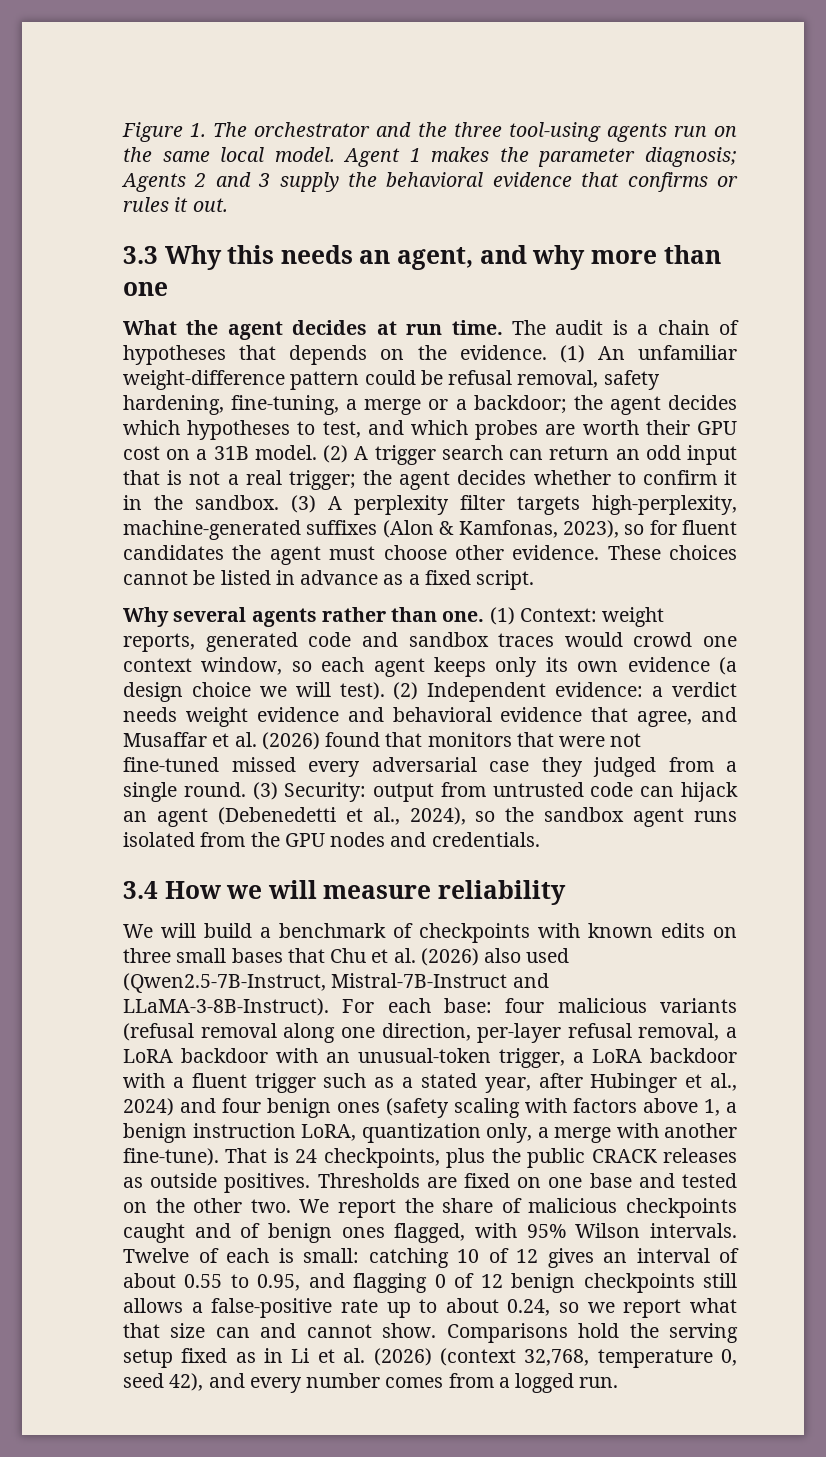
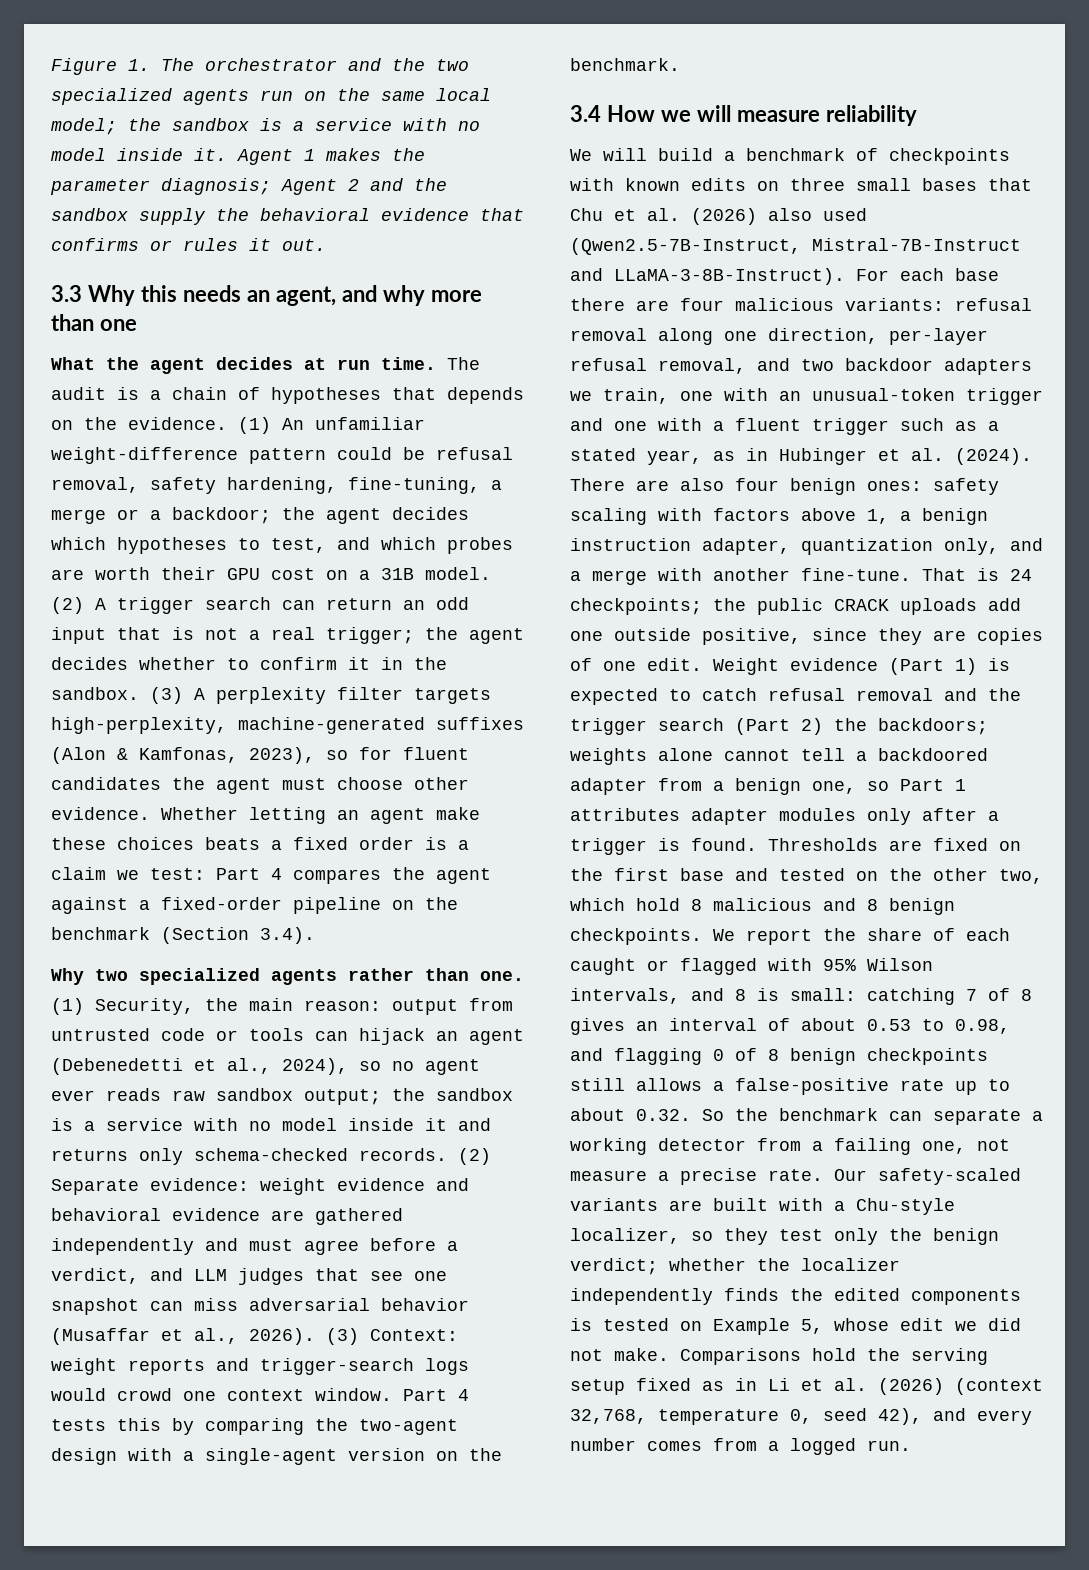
[453,122,601,142] three tool-using -> [436,59,469,71] [51,88,172,105] two specialized
[274,147,335,162] model. -> [51,118,480,135] [51,148,227,161] model; the sandbox is a service with no model inside it.
[121,173,186,192] Agents -> [281,179,337,195] Agent
[258,173,271,187] 3 -> [414,178,447,191] [51,208,128,221] the sandbox
[607,545,737,560] [123,570,535,590] [123,607,247,627] These choices cannot be listed in advance as a fixed script. // Why several -> [161,807,480,824] [51,837,469,850] [51,867,491,884] [51,897,458,914] [51,927,315,944] [51,968,260,985] Whether letting an agent make these choices beats a fixed order is a claim we test: Part 4 compares the agent against a fixed-order pipeline on the benchmark (Section 3.4). // Why two specialized
[519,607,665,627] [123,632,737,652] [123,657,737,677] [123,682,738,702] [123,707,737,727] [123,732,642,750] [123,757,737,777] [123,782,367,802] Context: weight reports, generated code and sandbox traces would crowd one context window, so each agent keeps only its own evidence (a design choice we will test). (2) Independent evidence: a verdict needs weight evidence and behavioral evidence that agree, and Musaffar et al. (2026) found that monitors that were not fine-tuned missed every adversarial case they judged from a single round. (3) Security: -> [95,998,381,1015] Security, the main reason:
(634, 789) none -> [216,1028,304,1041] or tools
[505,807,737,827] [123,832,540,847] the sandbox agent runs isolated from the GPU nodes and credentials. -> [392,1059,480,1075] [51,1088,513,1105] [51,1118,491,1131] [51,1148,491,1165] [51,1178,469,1195] [51,1208,403,1225] [51,1238,458,1255] [51,1268,447,1285] [51,1298,469,1315] [51,1328,458,1345] [51,1358,469,1375] [51,1388,469,1401] [51,1418,458,1435] [51,1448,502,1465] [570,58,680,71] no agent ever reads raw sandbox output; the sandbox is a service with no model inside it and returns only schema-checked records. (2) Separate evidence: weight evidence and behavioral evidence are gathered independently and must agree before a verdict, and LLM judges that see one snapshot can miss adversarial behavior (Musaffar et al., 2026). (3) Context: weight reports and trigger-search logs would crowd one context window. Part 4 tests this by comparing the two-agent design with a single-agent version on the benchmark.
[443,998,737,1013] [123,1023,194,1041] base: four malicious variants (refusal -> [955,268,999,281] [570,298,1032,311] base there are four malicious variants: refusal
[726,1027,737,1038] [123,1048,737,1068] a LoRA backdoor with an unusual-token trigger, a LoRA backdoor -> [757,358,1032,375] [570,388,1043,405] [570,418,647,431] and two backdoor adapters we train, one with an unusual-token trigger and one
[538,1073,737,1093] [123,1098,449,1118] after Hubinger et al., 2024) and four benign ones (safety -> [713,448,1032,465] [570,478,999,495] as in Hubinger et al. (2024). There are also four benign ones: safety
[301,1124,356,1141] LoRA, -> [702,538,790,555] adapter,
(532, 1133) none -> [1010,538,1043,551] and
[123,1148,219,1166] fine-tune). -> [801,568,911,581] fine-tune.
[323,1148,486,1168] checkpoints, plus -> [570,598,702,615] checkpoints;
[663,1148,738,1163] [123,1173,311,1193] releases as outside positives. -> [900,598,1021,615] [570,628,1043,645] [570,658,1010,675] [570,688,1021,705] [570,718,988,735] [570,748,988,765] [570,778,966,795] [570,808,999,825] [570,838,757,855] uploads add one outside positive, since they are copies of one edit. Weight evidence (Part 1) is expected to catch refusal removal and the trigger search (Part 2) the backdoors; weights alone cannot tell a backdoored adapter from a benign one, so Part 1 attributes adapter modules only after a trigger is found.
[548,1177,583,1188] one -> [570,868,669,881] the first
[250,1199,291,1213] two. -> [999,869,1043,884] [570,898,955,915] [570,928,702,945] two, which hold 8 malicious and 8 benign checkpoints.
[528,1198,738,1218] [123,1223,737,1243] [123,1248,538,1268] malicious checkpoints caught and of benign ones flagged, with 95% Wilson intervals. Twelve of each is small: catching 10 of 12 -> [966,928,1010,941] [570,958,933,975] [570,988,1032,1005] each caught or flagged with 95% Wilson intervals, and 8 is small: catching 7 of 8
[184,1274,301,1291] 0.55 to 0.95, -> [867,1019,1010,1034] 0.53 to 0.98,
[480,1274,503,1288] 12 -> [768,1049,779,1061] 8
[507,1298,737,1318] [123,1323,437,1338] 0.24, so we report what that size can and cannot show. -> [636,1108,1043,1125] [570,1138,1010,1155] [570,1168,1021,1185] [570,1198,955,1215] [570,1228,999,1245] [570,1258,900,1275] [570,1288,1021,1305] [570,1318,1021,1335] [570,1348,669,1361] 0.32. So the benchmark can separate a working detector from a failing one, not measure a precise rate. Our safety-scaled variants are built with a Chu-style localizer, so they test only the benign verdict; whether the localizer independently finds the edited components is tested on Example 5, whose edit we did not make.

